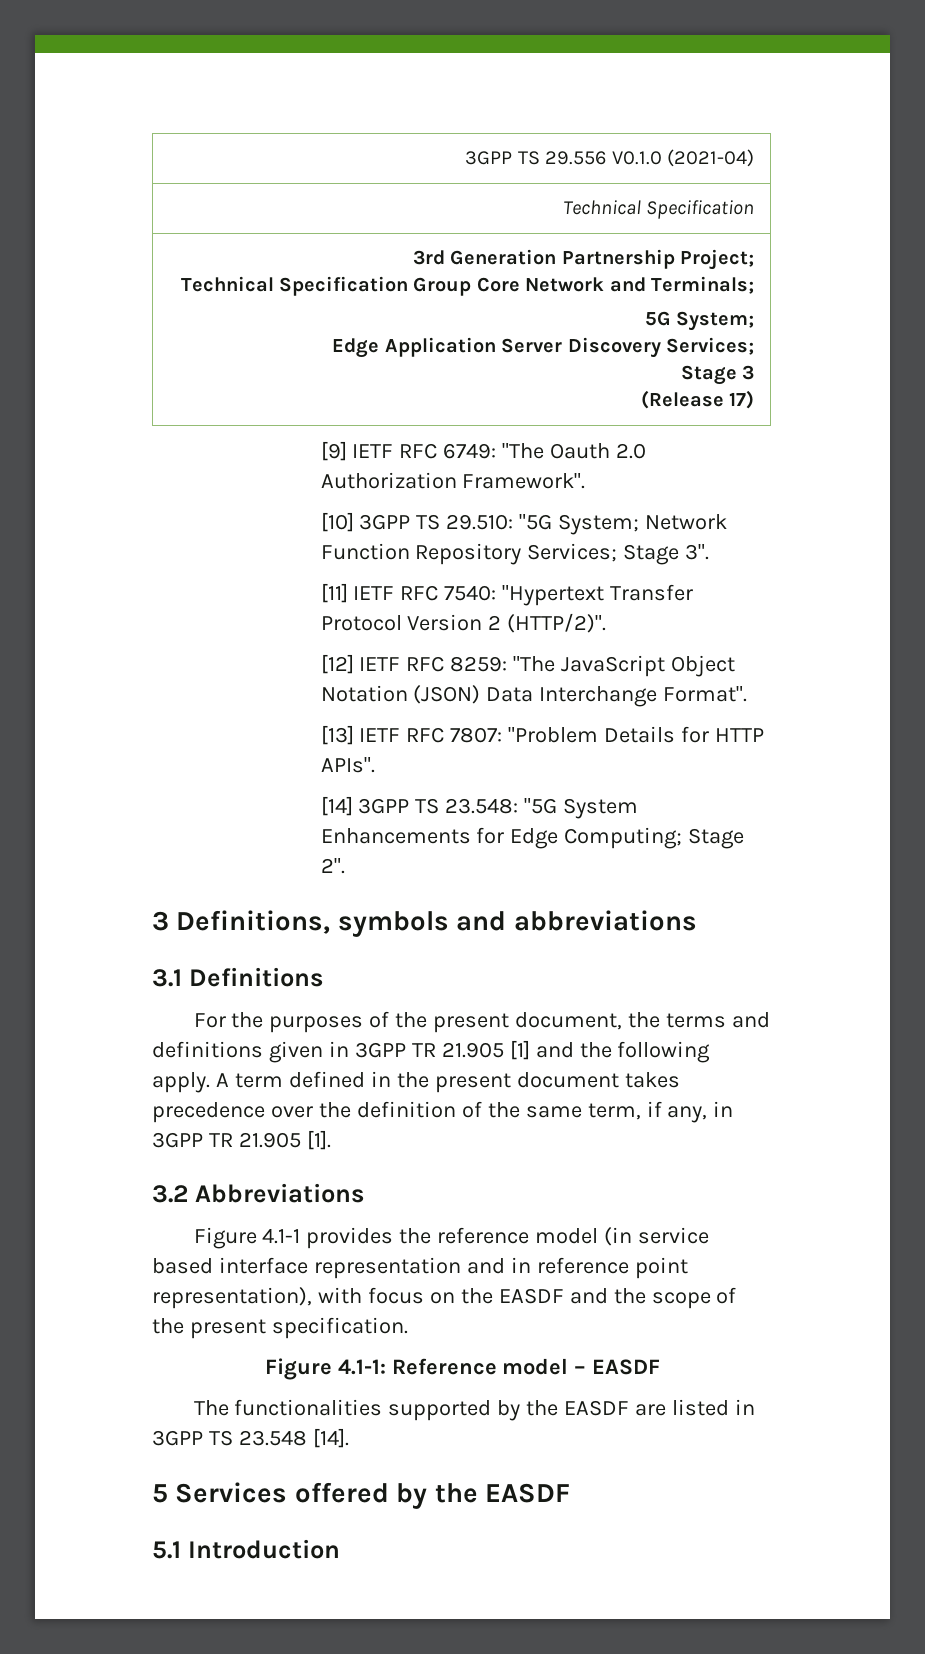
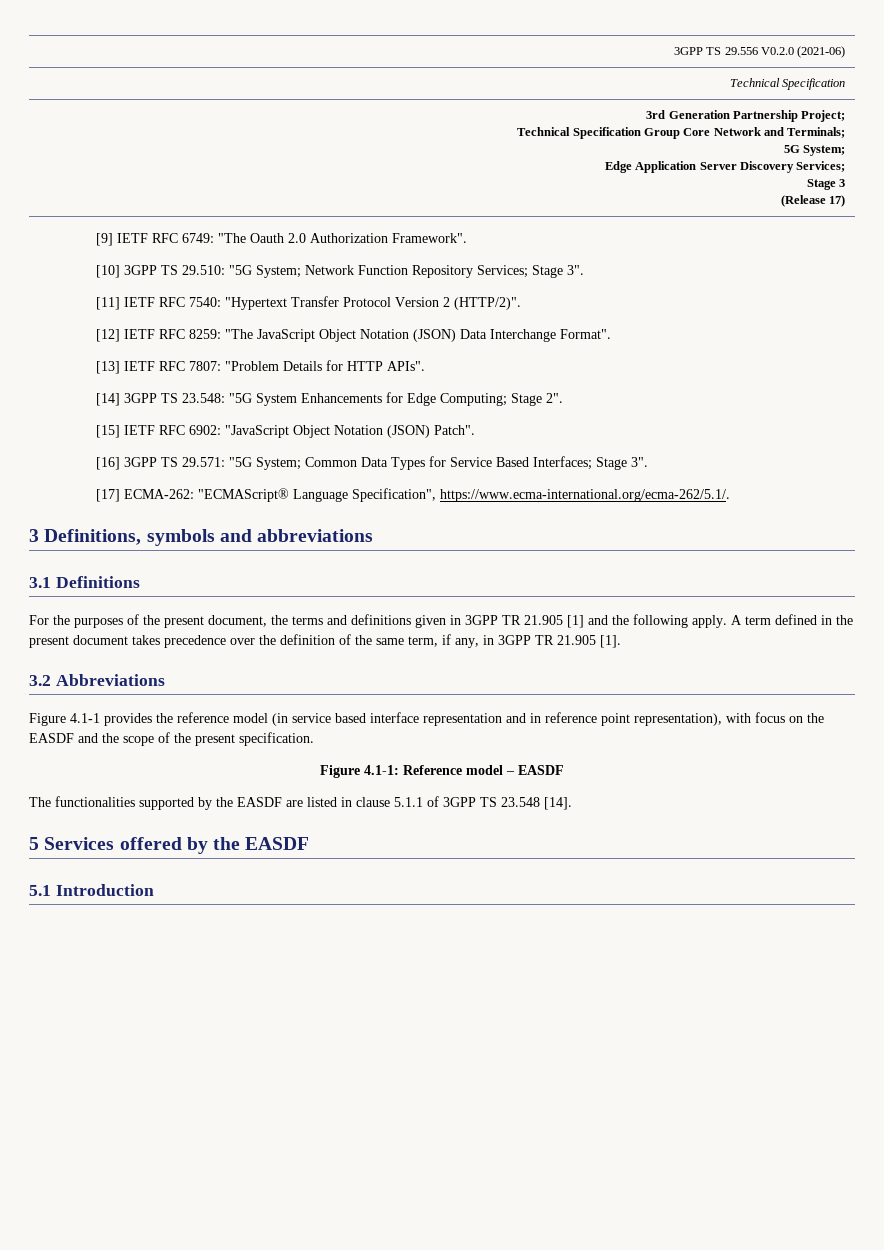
[611,149,754,167] V0.1.0 (2021-04) -> [761,46,846,58] V0.2.0 (2021-06)
(345, 866) none -> [95,425,475,438] [95,456,648,470] [95,488,730,502] // [15] IETF RFC 6902: "JavaScript Object Notation (JSON) Patch". // [16] 3GPP TS 29.571: "5G System; Common Data Types for Service Based Interfaces; Stage 3". // [17] ECMA-262: "ECMAScript® Language Specification", https://www.ecma-international.org/ecma-262/5.1/.
(756, 1407) none -> [356,796,439,807] clause 5.1.1 of

